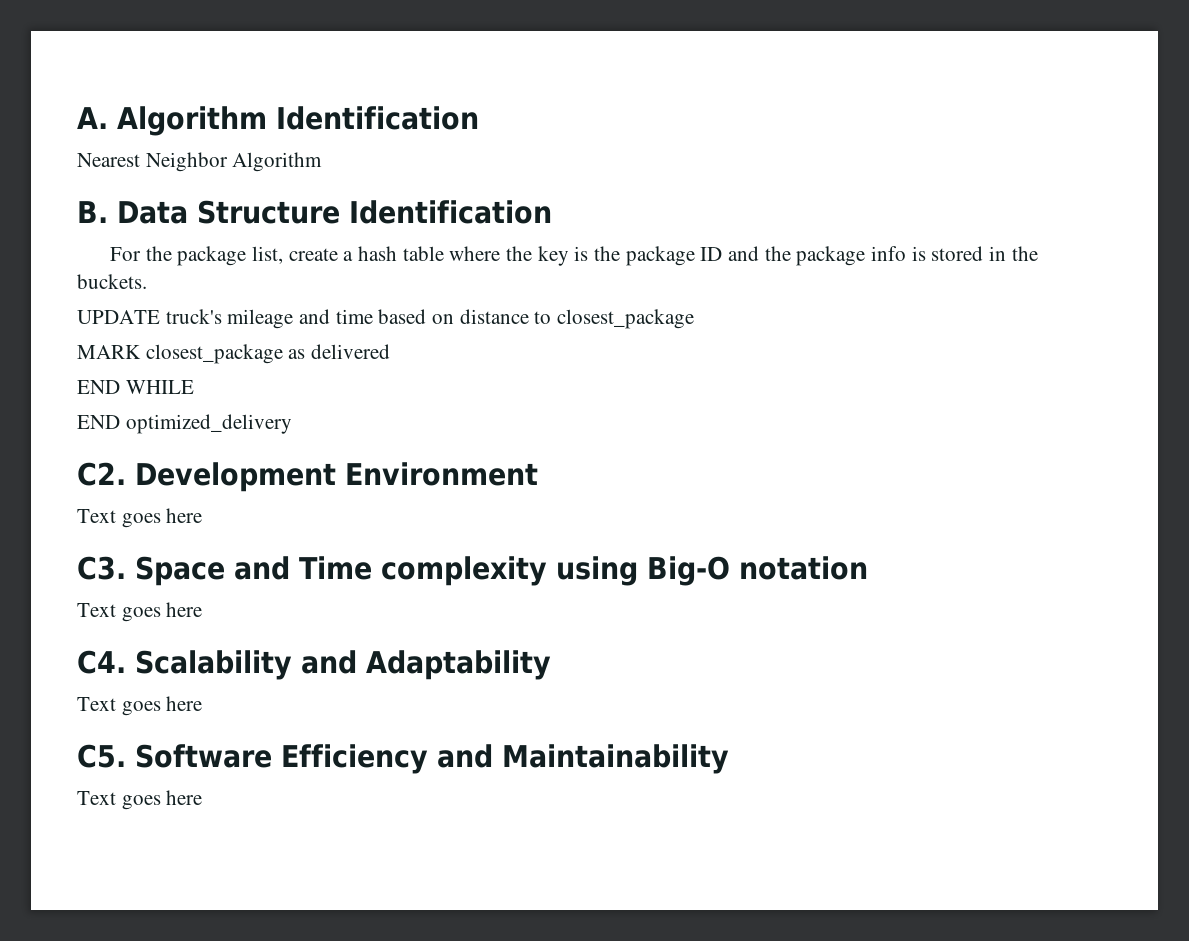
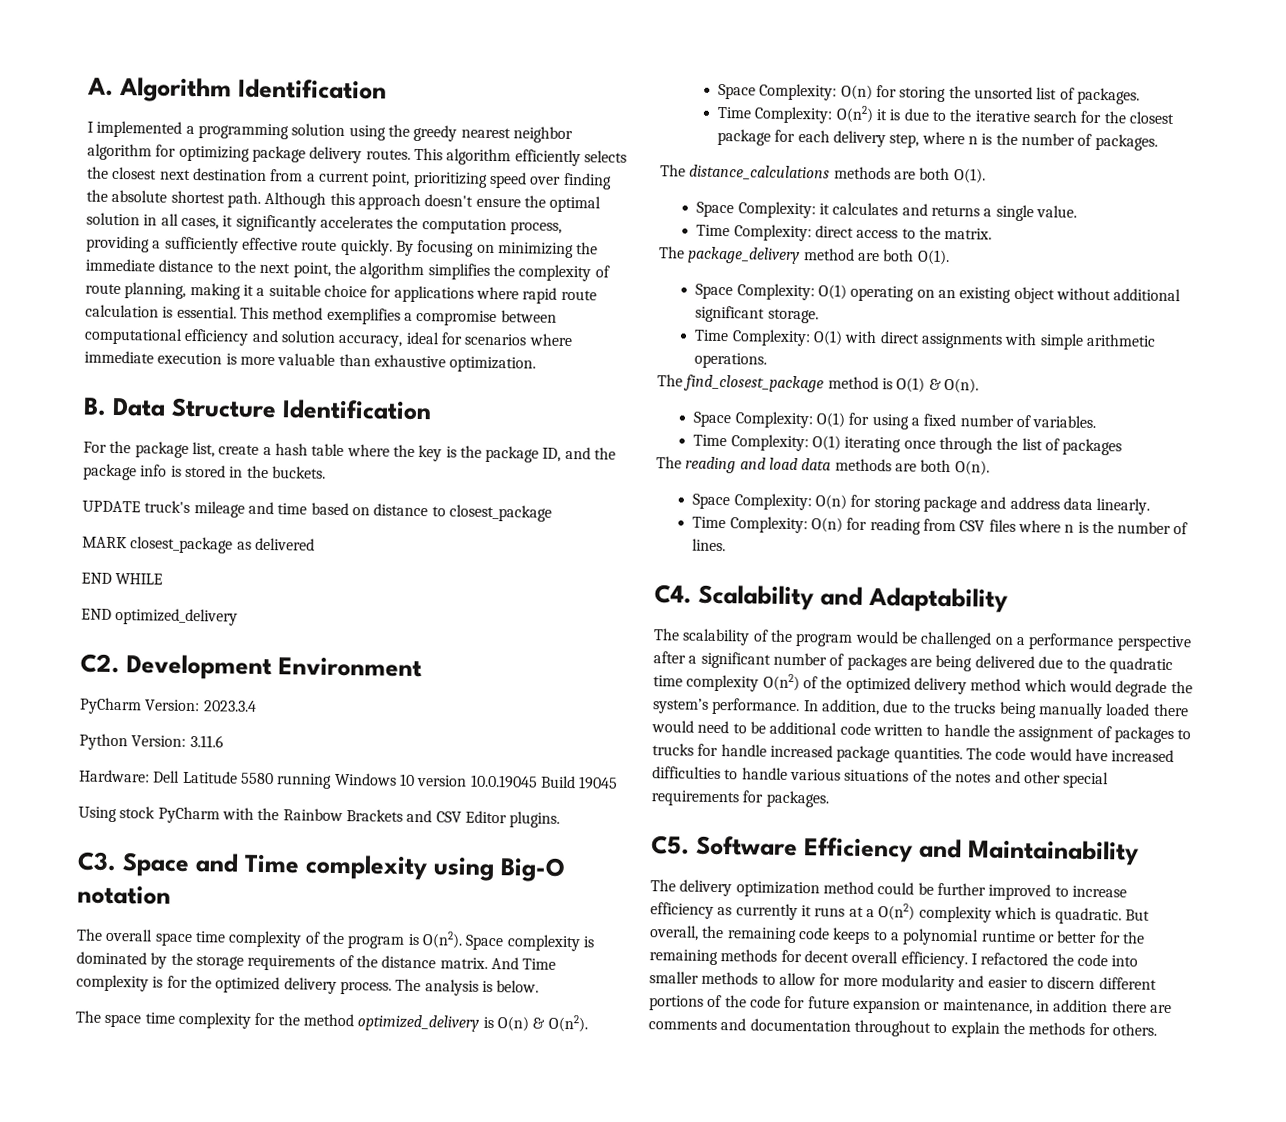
[77,152,323,172] Nearest Neighbor Algorithm -> [87,120,573,144] [87,143,627,167] [87,166,612,190] [86,189,602,213] [86,212,562,235] [86,235,599,259] [85,258,610,282] [85,282,597,304] [85,304,557,327] [84,327,573,348] [84,350,537,373] I implemented a programming solution using the greedy nearest neighbor algorithm for optimizing package delivery routes. This algorithm efficiently selects the closest next destination from a current point, prioritizing speed over finding the absolute shortest path. Although this approach doesn't ensure the optimal solution in all cases, it significantly accelerates the computation process, providing a sufficiently effective route quickly. By focusing on minimizing the immediate distance to the next point, the algorithm simplifies the complexity of route planning, making it a suitable choice for applications where rapid route calculation is essential. This method exemplifies a compromise between computational efficiency and solution accuracy, ideal for scenarios where immediate execution is more valuable than exhaustive optimization.
[700,247,723,261] ID -> [542,447,562,462] ID,
[77,508,203,528] Text goes here -> [79,697,257,715] [79,733,224,751] [79,769,619,790] [78,806,561,828] PyCharm Version: 2023.3.4 // Python Version: 3.11.6 // Hardware: Dell Latitude 5580 running Windows 10 version 10.0.19045 Build 19045 // Using stock PyCharm with the Rainbow Brackets and CSV Editor plugins.
[77,602,203,622] [77,650,551,680] [77,696,203,716] Text goes here // C4. Scalability and Adaptability // Text goes here -> [76,928,595,952] [76,951,557,971] [76,974,540,996] [75,1010,588,1033] [718,83,1140,105] [717,105,1175,125] [717,128,1158,151] [660,164,986,184] [696,201,1077,222] [696,224,993,242] [659,246,950,266] [695,283,1182,304] [695,305,819,324] [694,329,1156,350] [694,352,768,369] [657,374,979,394] [693,411,1097,430] [693,434,1123,456] [656,456,990,476] [692,493,1151,515] [692,516,1189,535] [692,538,727,552] [654,584,1008,613] [653,628,1192,652] [653,651,1173,675] [653,673,1193,697] [652,697,1189,720] [651,720,1192,744] [652,743,1175,764] [652,766,1110,789] [651,790,829,808] The overall space time complexity of the program is O(n2). Space complexity is dominated by the storage requirements of the distance matrix. And Time complexity is for the optimized delivery process. The analysis is below. // The space time complexity for the method optimized_delivery is O(n) & O(n2). // Space Complexity: O(n) for storing the unsorted list of packages. // Time Complexity: O(n2) it is due to the iterative search for the closest package for each delivery step, where n is the number of packages. // The distance_calculations methods are both O(1). // Space Complexity: it calculates and returns a single value. // Time Complexity: direct access to the matrix. // The package_delivery method are both O(1). // Space Complexity: O(1) operating on an existing object without additional significant storage. // Time Complexity: O(1) with direct assignments with simple arithmetic operations. // The find_closest_package method is O(1) & O(n). // Space Complexity: O(1) for using a fixed number of variables. // Time Complexity: O(1) iterating once through the list of packages // The reading and load data methods are both O(n). // Space Complexity: O(n) for storing package and address data linearly. // Time Complexity: O(n) for reading from CSV files where n is the number of lines. // C4. Scalability and Adaptability // The scalability of the program would be challenged on a performance perspective after a significant number of packages are being delivered due to the quadratic time complexity O(n2) of the optimized delivery method which would degrade the system’s performance. In addition, due to the trucks being manually loaded there would need to be additional code written to handle the assignment of packages to trucks for handle increased package quantities. The code would have increased difficulties to handle various situations of the notes and other special requirements for packages.
[77,790,203,810] Text goes here -> [650,879,1127,901] [650,902,1150,925] [649,925,1145,946] [649,949,1139,969] [649,971,1157,992] [649,994,1172,1015] [648,1018,1157,1038] The delivery optimization method could be further improved to increase efficiency as currently it runs at a O(n2) complexity which is quadratic. But overall, the remaining code keeps to a polynomial runtime or better for the remaining methods for decent overall efficiency. I refactored the code into smaller methods to allow for more modularity and easier to discern different portions of the code for future expansion or maintenance, in addition there are comments and documentation throughout to explain the methods for others.

